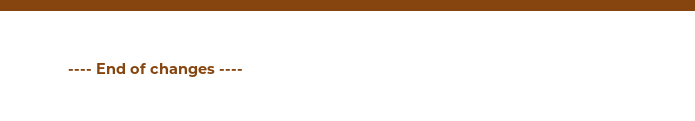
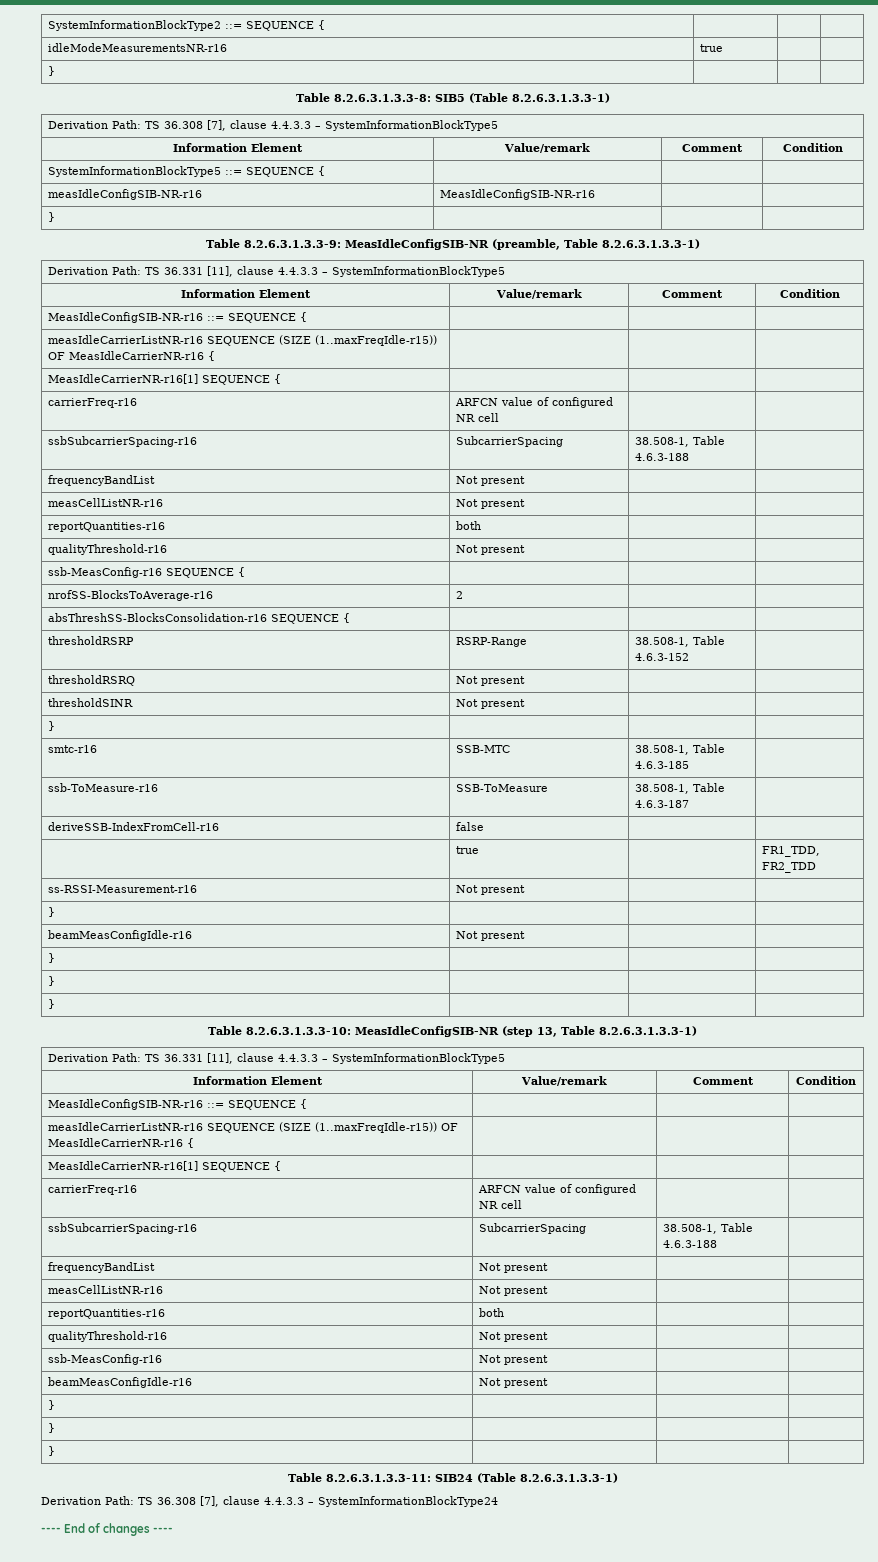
(68, 71) none -> [47,20,325,31] [47,43,227,52] [699,44,723,52] [47,66,55,76] [295,93,610,103] [47,120,498,131] [173,143,303,152] [504,143,590,153] [682,144,743,152] [783,143,843,152] [47,166,325,177] [47,189,202,200] [439,189,595,200] [47,212,55,222] [205,239,700,250] [47,266,505,277] [181,289,311,298] [495,289,582,299] [662,290,723,298] [779,289,840,298] [47,312,307,323] [47,335,437,346] [47,351,215,361] [47,374,281,385] [47,398,137,408] [454,397,613,408] [455,413,499,422] [47,436,197,447] [455,436,563,447] [634,436,725,447] [634,453,689,461] [47,475,155,486] [455,476,525,486] [47,498,163,507] [455,499,525,509] [47,522,165,532] [455,521,481,530] [47,544,167,555] [455,545,525,555] [47,567,245,578] [47,590,213,601] [455,591,463,599] [47,613,350,624] [47,636,134,645] [455,637,527,647] [634,636,725,647] [634,653,689,661] [47,675,135,686] [455,676,525,686] [47,698,133,707] [455,699,525,709] [47,721,55,731] [47,745,97,753] [455,745,510,753] [634,744,725,755] [634,761,689,769] [47,783,158,792] [455,784,548,792] [634,783,725,794] [634,800,689,808] [47,822,219,831] [455,822,484,831] [455,846,479,854] [761,846,820,857] [761,862,816,873] [47,885,197,893] [455,885,525,895] [47,907,55,917] [47,930,192,941] [455,931,525,941] [47,953,55,963] [47,976,55,986] [47,999,55,1009] [208,1026,697,1037] [47,1053,505,1064] [192,1076,323,1085] [521,1076,607,1086] [692,1077,754,1085] [796,1076,856,1085] [47,1099,307,1110] [47,1122,458,1133] [47,1138,194,1148] [47,1161,281,1172] [47,1185,137,1195] [477,1184,636,1195] [478,1200,522,1209] [47,1223,197,1234] [478,1223,586,1234] [662,1223,753,1234] [662,1240,717,1248] [47,1262,155,1273] [478,1263,548,1273] [47,1285,163,1294] [478,1286,548,1296] [47,1309,165,1319] [478,1308,504,1317] [47,1331,167,1342] [478,1332,548,1342] [47,1354,162,1365] [478,1355,548,1365] [47,1377,192,1388] [478,1378,548,1388] [47,1400,55,1410] [47,1423,55,1433] [47,1446,55,1456] [287,1473,618,1483] [41,1496,498,1507] SystemInformationBlockType2 ::= SEQUENCE { | | | // idleModeMeasurementsNR-r16 | true | | // } | | | // Table 8.2.6.3.1.3.3-8: SIB5 (Table 8.2.6.3.1.3.3-1) // Derivation Path: TS 36.308 [7], clause 4.4.3.3 – SystemInformationBlockType5 // Information Element | Value/remark | Comment | Condition // SystemInformationBlockType5 ::= SEQUENCE { | | | // measIdleConfigSIB-NR-r16 | MeasIdleConfigSIB-NR-r16 | | // } | | | // Table 8.2.6.3.1.3.3-9: MeasIdleConfigSIB-NR (preamble, Table 8.2.6.3.1.3.3-1) // Derivation Path: TS 36.331 [11], clause 4.4.3.3 – SystemInformationBlockType5 // Information Element | Value/remark | Comment | Condition // MeasIdleConfigSIB-NR-r16 ::= SEQUENCE { | | | // measIdleCarrierListNR-r16 SEQUENCE (SIZE (1..maxFreqIdle-r15)) OF MeasIdleCarrierNR-r16 { | | | // MeasIdleCarrierNR-r16[1] SEQUENCE { | | | // carrierFreq-r16 | ARFCN value of configured NR cell | | // ssbSubcarrierSpacing-r16 | SubcarrierSpacing | 38.508-1, Table 4.6.3-188 | // frequencyBandList | Not present | | // measCellListNR-r16 | Not present | | // reportQuantities-r16 | both | | // qualityThreshold-r16 | Not present | | // ssb-MeasConfig-r16 SEQUENCE { | | | // nrofSS-BlocksToAverage-r16 | 2 | | // absThreshSS-BlocksConsolidation-r16 SEQUENCE { | | | // thresholdRSRP | RSRP-Range | 38.508-1, Table 4.6.3-152 | // thresholdRSRQ | Not present | | // thresholdSINR | Not present | | // } | | | // smtc-r16 | SSB-MTC | 38.508-1, Table 4.6.3-185 | // ssb-ToMeasure-r16 | SSB-ToMeasure | 38.508-1, Table 4.6.3-187 | // deriveSSB-IndexFromCell-r16 | false | | // | true | | FR1_TDD, FR2_TDD // ss-RSSI-Measurement-r16 | Not present | | // } | | | // beamMeasConfigIdle-r16 | Not present | | // } | | | // } | | | // } | | | // Table 8.2.6.3.1.3.3-10: MeasIdleConfigSIB-NR (step 13, Table 8.2.6.3.1.3.3-1) // Derivation Path: TS 36.331 [11], clause 4.4.3.3 – SystemInformationBlockType5 // Information Element | Value/remark | Comment | Condition // MeasIdleConfigSIB-NR-r16 ::= SEQUENCE { | | | // measIdleCarrierListNR-r16 SEQUENCE (SIZE (1..maxFreqIdle-r15)) OF MeasIdleCarrierNR-r16 { | | | // MeasIdleCarrierNR-r16[1] SEQUENCE { | | | // carrierFreq-r16 | ARFCN value of configured NR cell | | // ssbSubcarrierSpacing-r16 | SubcarrierSpacing | 38.508-1, Table 4.6.3-188 | // frequencyBandList | Not present | | // measCellListNR-r16 | Not present | | // reportQuantities-r16 | both | | // qualityThreshold-r16 | Not present | | // ssb-MeasConfig-r16 | Not present | | // beamMeasConfigIdle-r16 | Not present | | // } | | | // } | | | // } | | | // Table 8.2.6.3.1.3.3-11: SIB24 (Table 8.2.6.3.1.3.3-1) // Derivation Path: TS 36.308 [7], clause 4.4.3.3 – SystemInformationBlockType24 //

